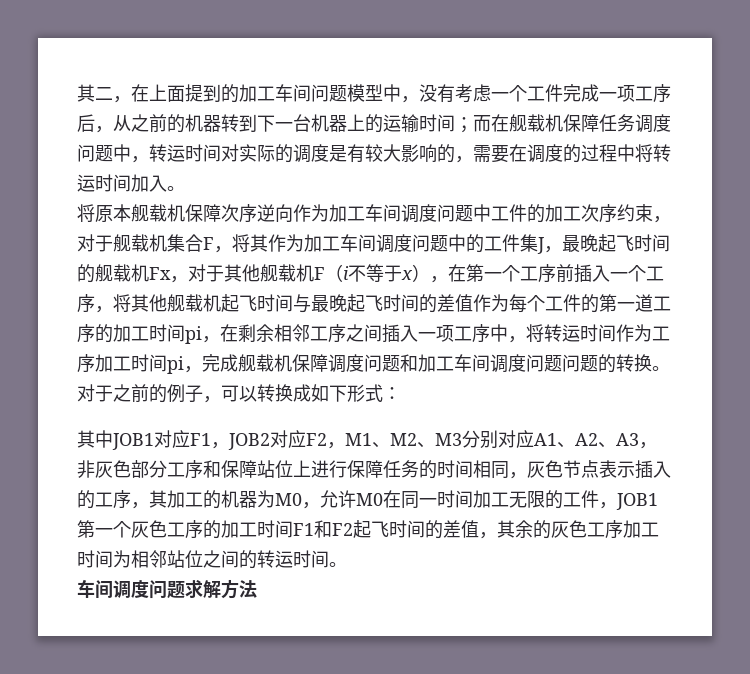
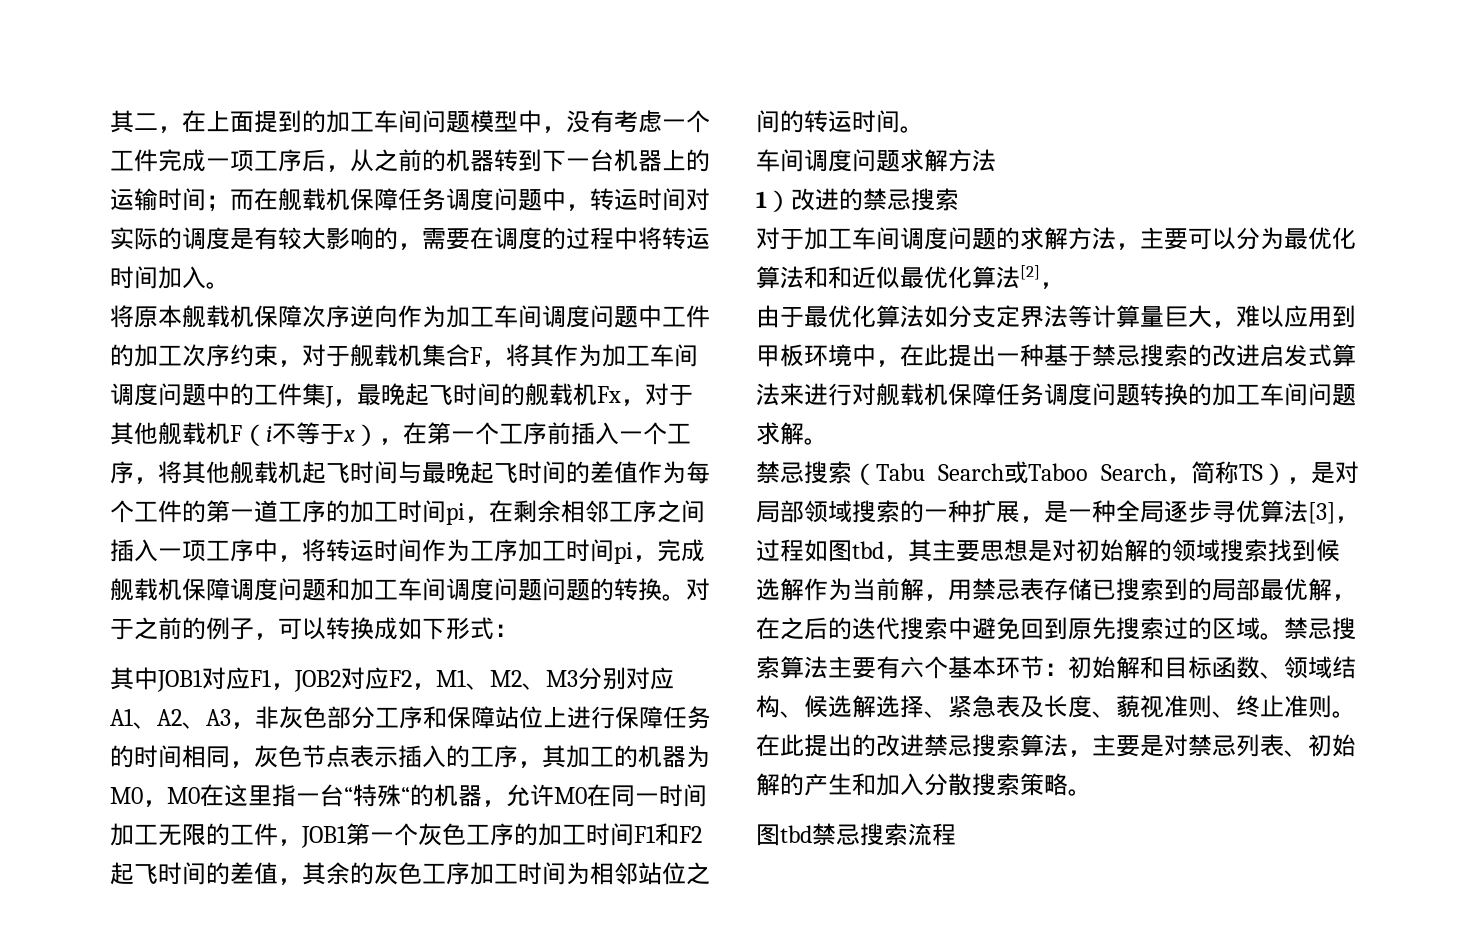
(320, 505) none -> [167,784,506,807] M0在这里指一台“特殊“的机器，
(257, 589) none -> [756,188,959,212] [756,227,1356,250] [756,265,1040,289] [1040,282,1064,289] [756,305,1356,328] [756,344,1356,367] [756,383,1356,406] [756,422,828,445] [756,461,1359,485] [756,500,1359,524] [756,539,1340,562] [756,578,1356,601] [756,617,1356,640] [756,656,1356,679] [756,695,1356,718] [756,734,1356,757] [756,773,1092,796] [756,823,956,846] // 1）改进的禁忌搜索 // 对于加工车间调度问题的求解方法，主要可以分为最优化算法和和近似最优化算法[2]， // 由于最优化算法如分支定界法等计算量巨大，难以应用到甲板环境中，在此提出一种基于禁忌搜索的改进启发式算法来进行对舰载机保障任务调度问题转换的加工车间问题求解。 // 禁忌搜索（Tabu Search或Taboo Search，简称TS），是对局部领域搜索的一种扩展，是一种全局逐步寻优算法[3]，过程如图tbd，其主要思想是对初始解的领域搜索找到候选解作为当前解，用禁忌表存储已搜索到的局部最优解，在之后的迭代搜索中避免回到原先搜索过的区域。禁忌搜索算法主要有六个基本环节：初始解和目标函数、领域结构、候选解选择、紧急表及长度、藐视准则、终止准则。在此提出的改进禁忌搜索算法，主要是对禁忌列表、初始解的产生和加入分散搜索策略。 // 图tbd禁忌搜索流程

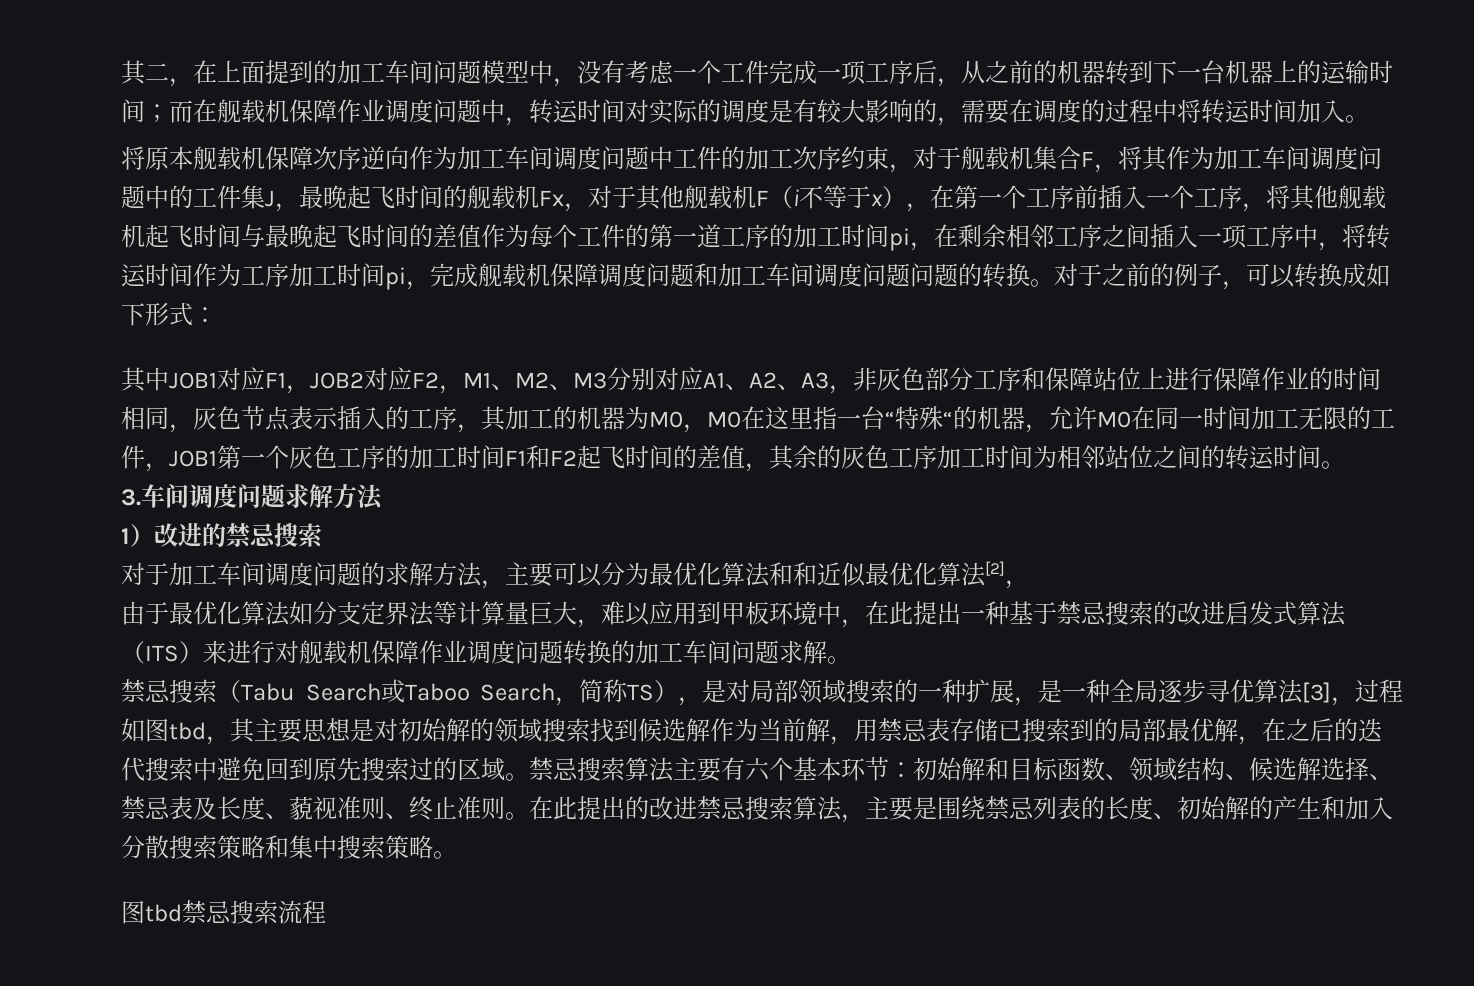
[398,188,446,211] 任务 -> [337,99,385,123] 作业
[663,706,711,729] 任务 -> [1261,367,1309,391] 作业
(924, 129) none -> [121,489,141,506] 3.
(780, 394) none -> [121,641,203,664] （ITS）
[996,383,1044,406] 任务 -> [419,640,467,664] 作业
[948,695,996,718] 紧急 -> [121,796,170,820] 禁忌
[1164,734,1188,757] 对 -> [937,796,985,820] 围绕
(1284, 745) none -> [1081,796,1153,820] 的长度
(1068, 784) none -> [265,835,433,859] 和集中搜索策略

